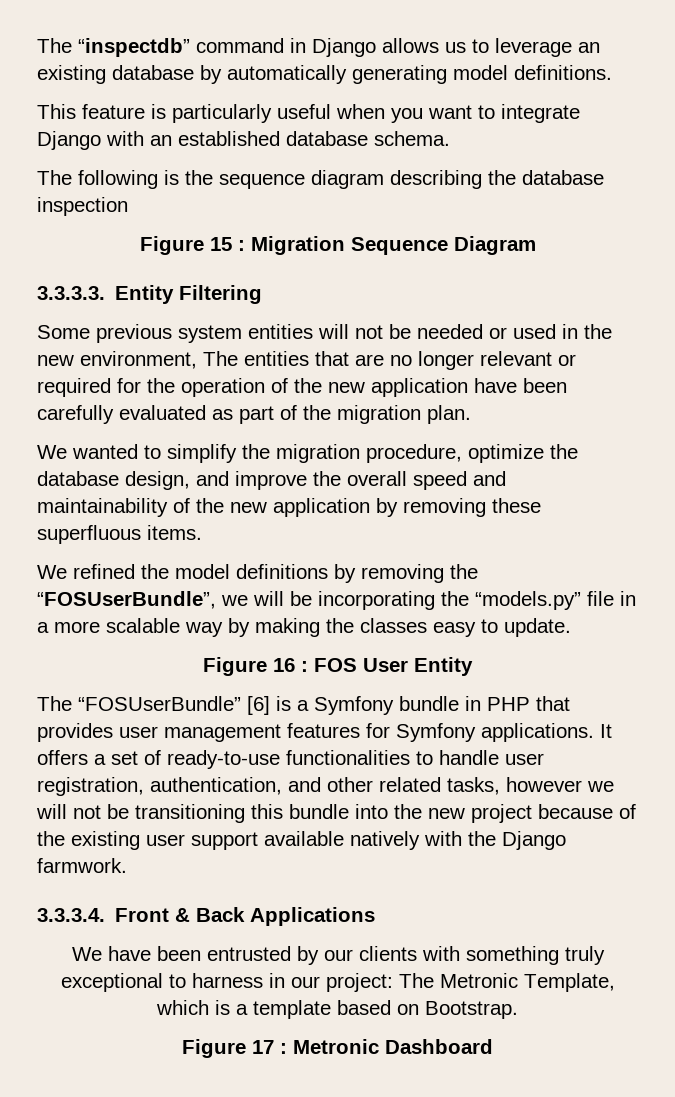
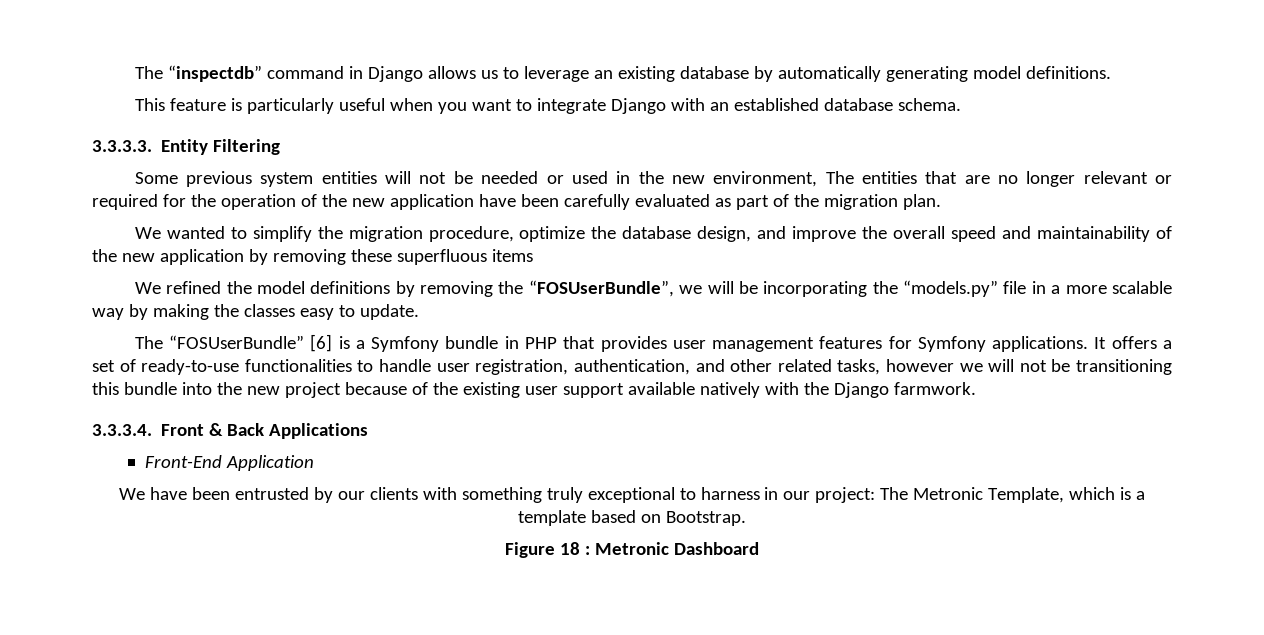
[37,170,604,189] [37,197,128,216] [139,236,536,255] // The following is the sequence diagram describing the database inspection // Figure 15 : Migration Sequence Diagram -> (961, 104) none
[147,525,202,540] items. -> [491,249,533,262] items
[203,657,473,676] // Figure 16 : FOS User Entity -> (419, 312) none
(376, 916) none -> [144,455,314,471] // Front-End Application
[252,1040,274,1054] 17 -> [560,542,581,555] 18

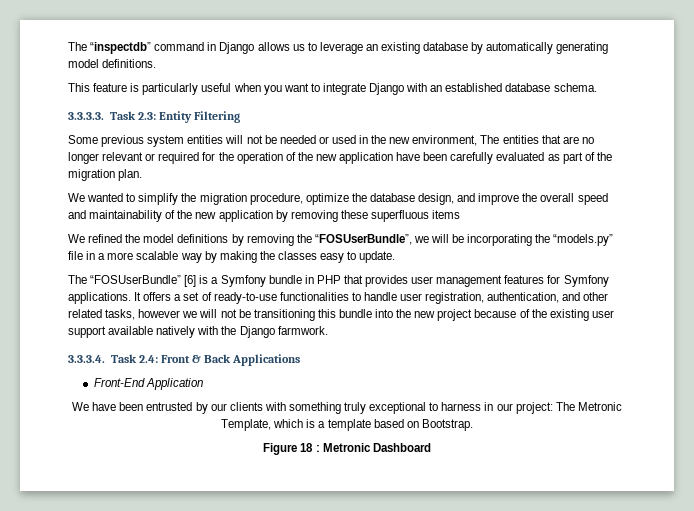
(152, 146) none -> [109,111,156,120] Task 2.3:
(152, 430) none -> [110,354,158,363] Task 2.4:

